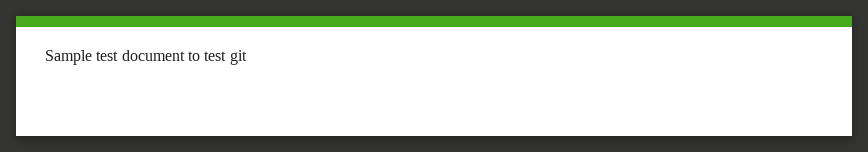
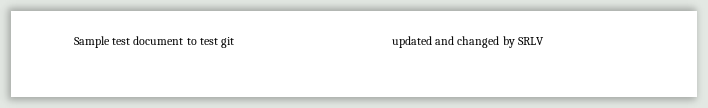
(247, 57) none -> [392,36,544,48] // updated and changed by SRLV

